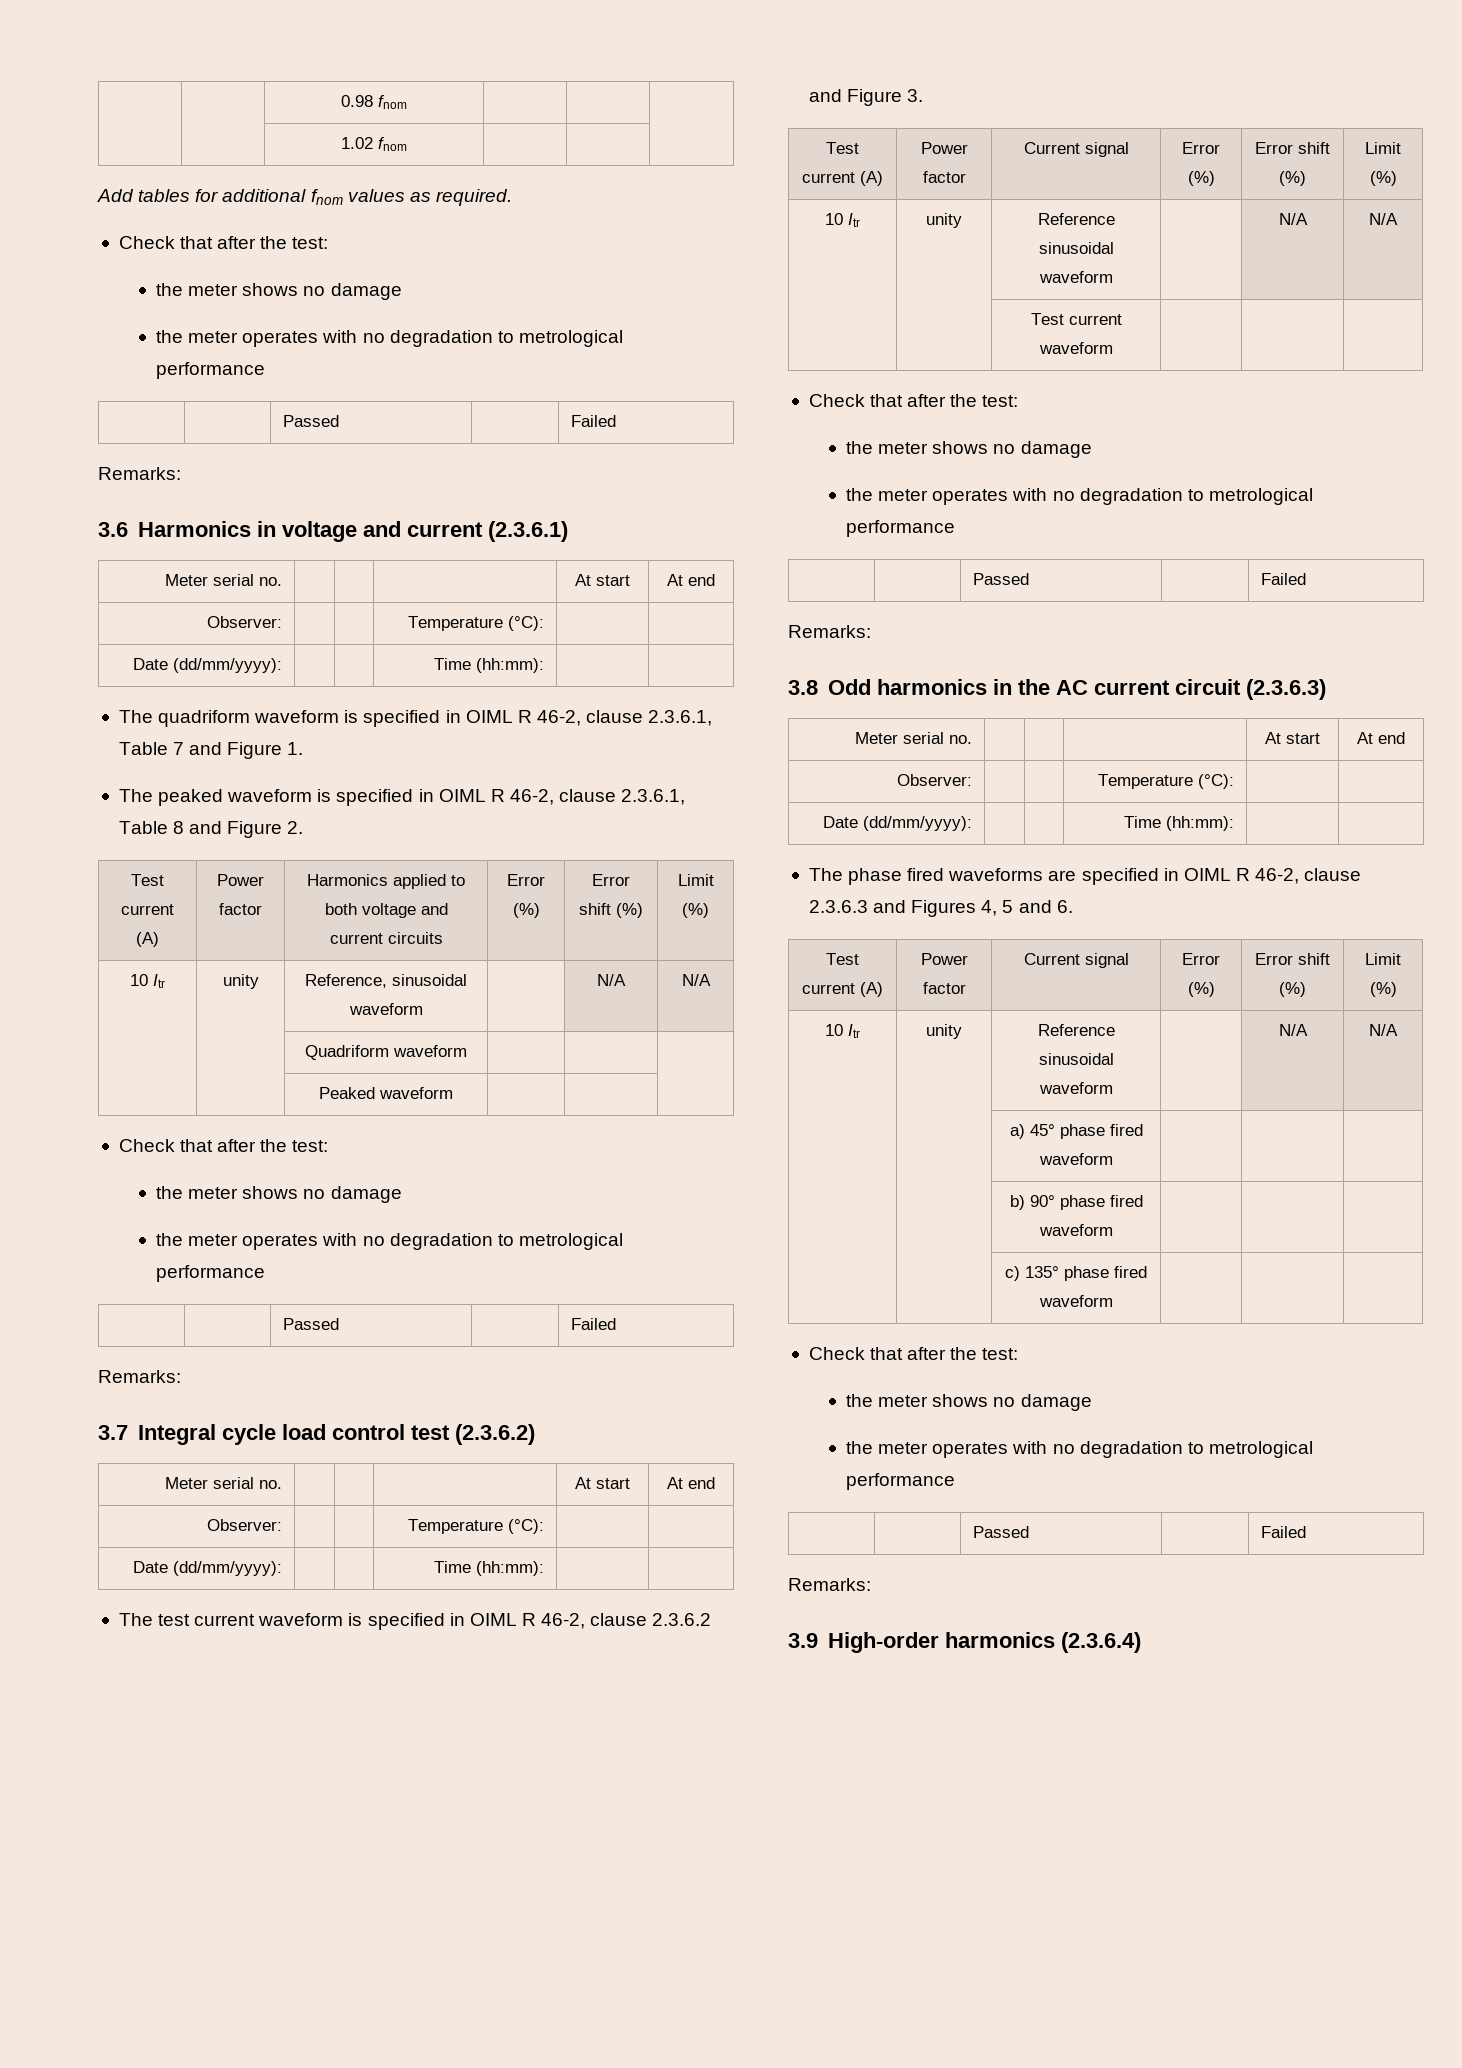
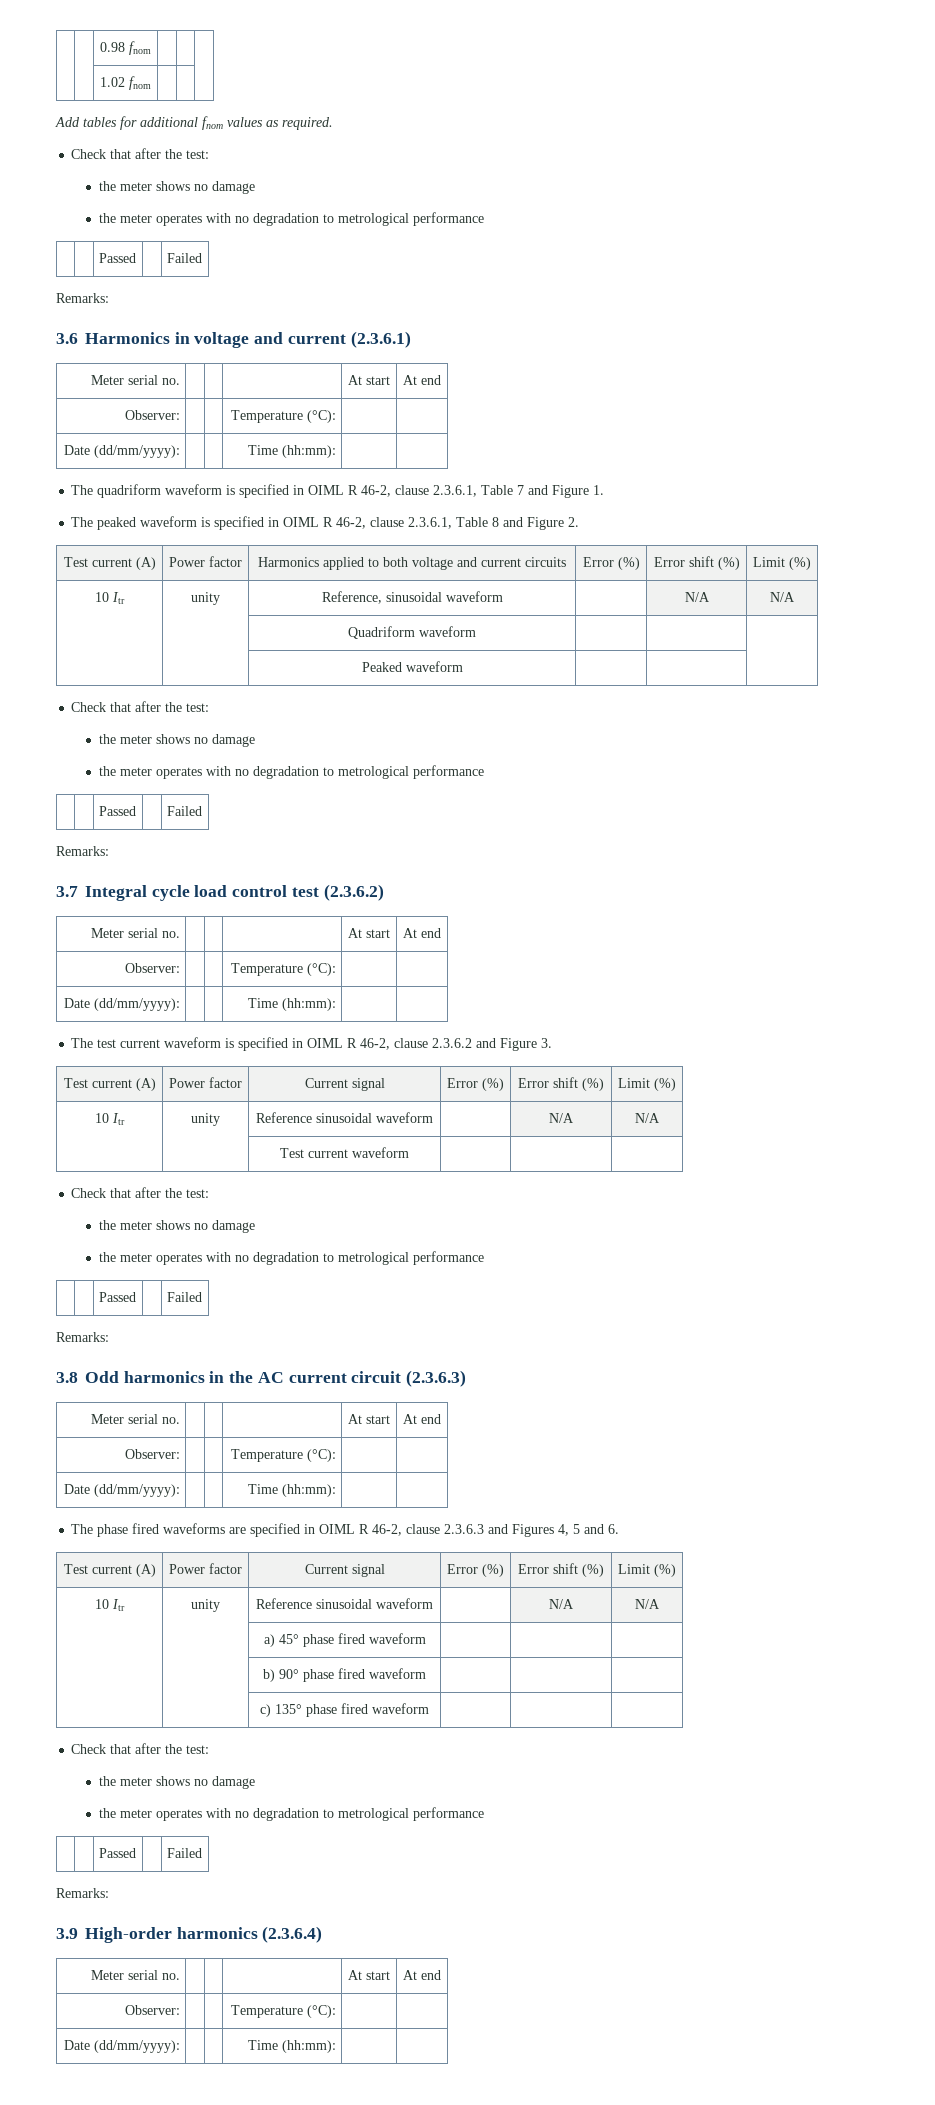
(1141, 1642) none -> [91,1970,181,1980] [348,1970,390,1980] [403,1970,441,1980] [125,2005,181,2015] [231,2005,337,2018] [64,2040,181,2053] [248,2040,337,2053] // Meter serial no. | | | | At start | At end // Observer: | | | Temperature (°C): | | // Date (dd/mm/yyyy): | | | Time (hh:mm): | |

